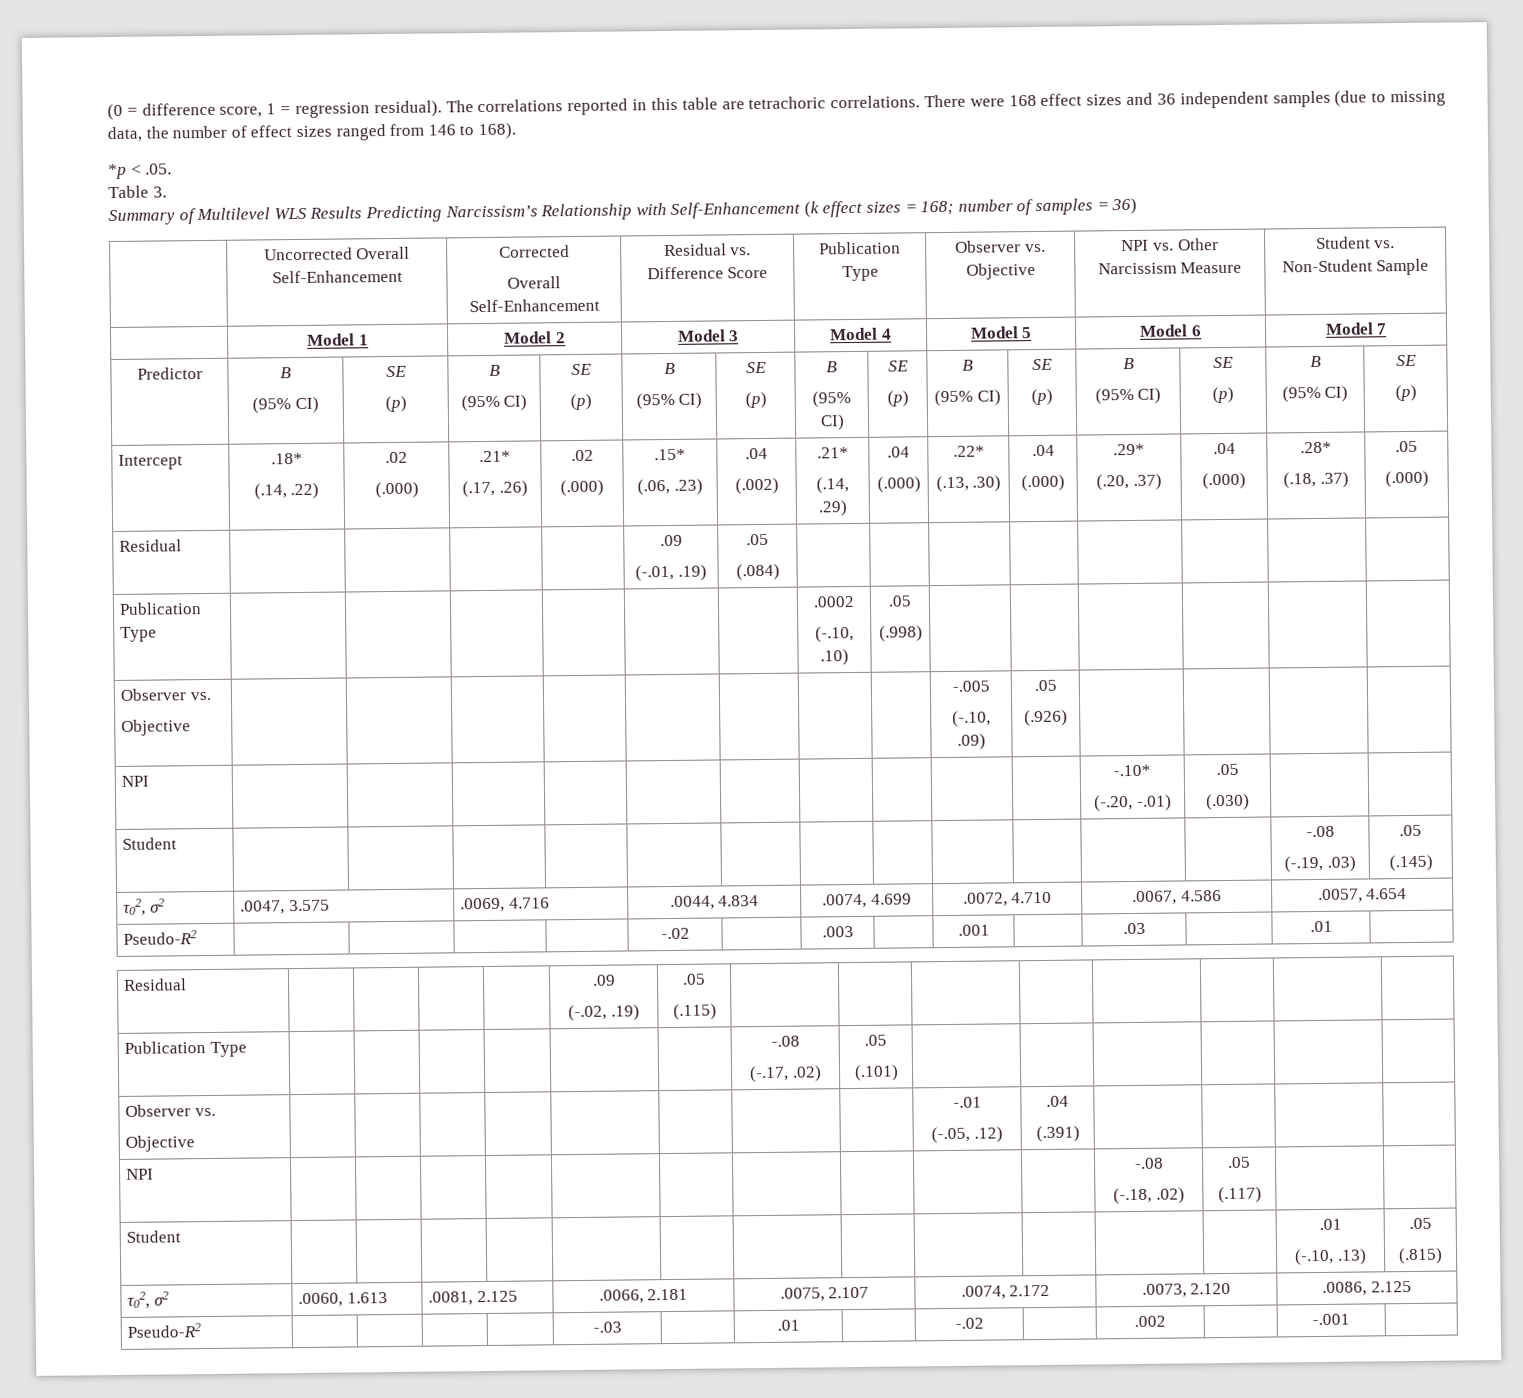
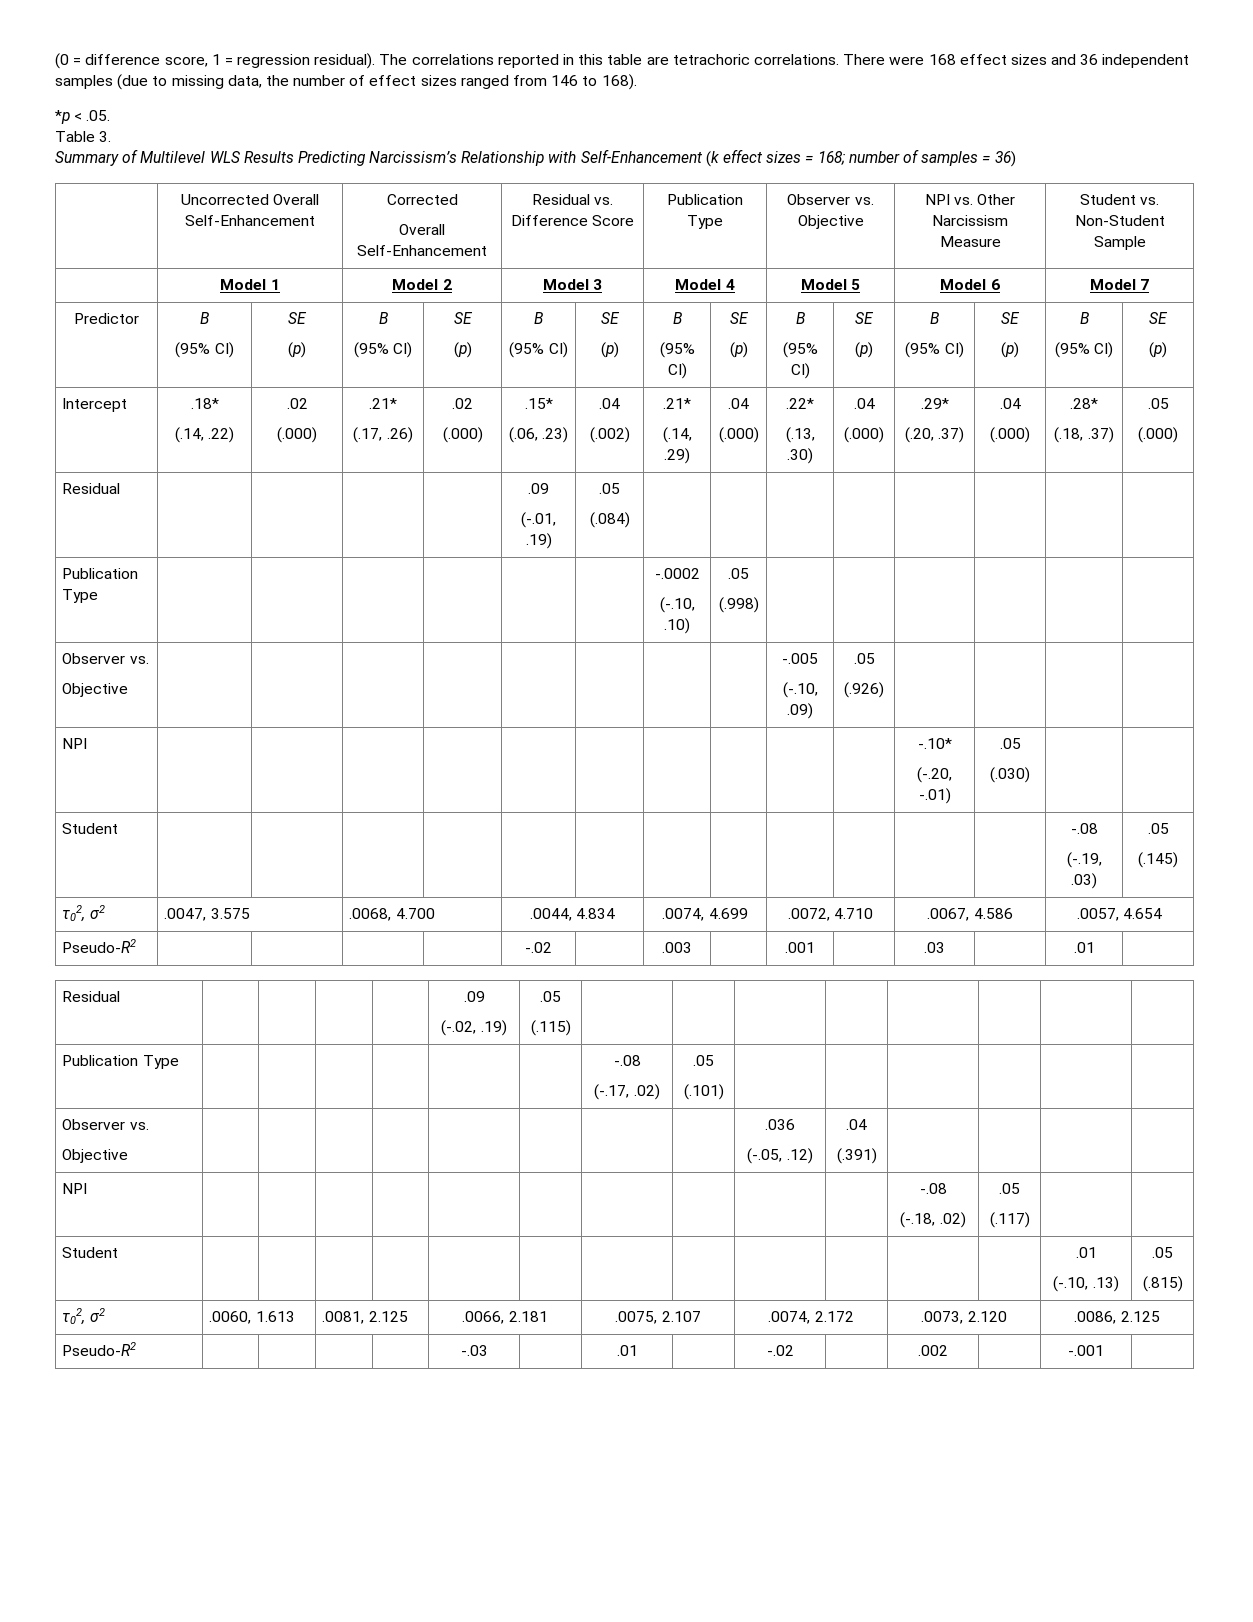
[813,595,855,608] .0002 -> [654,568,700,579] -.0002
[460,897,551,913] .0069, 4.716 -> [349,908,435,921] .0068, 4.700
[952,1096,982,1108] -.01 -> [765,1119,795,1130] .036

